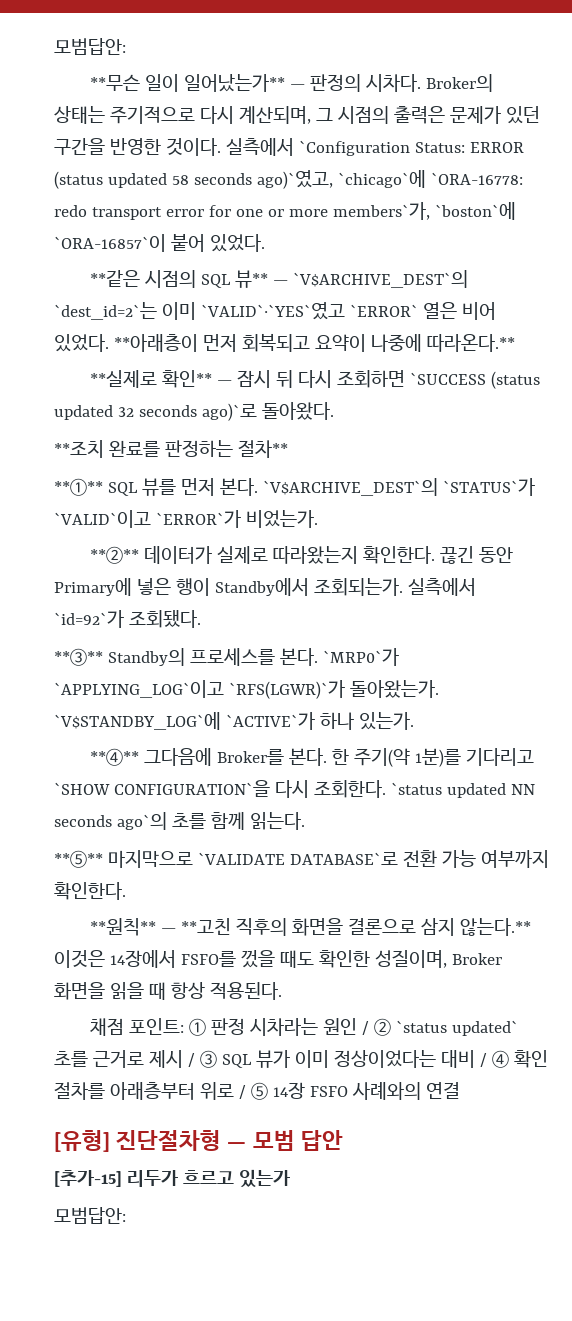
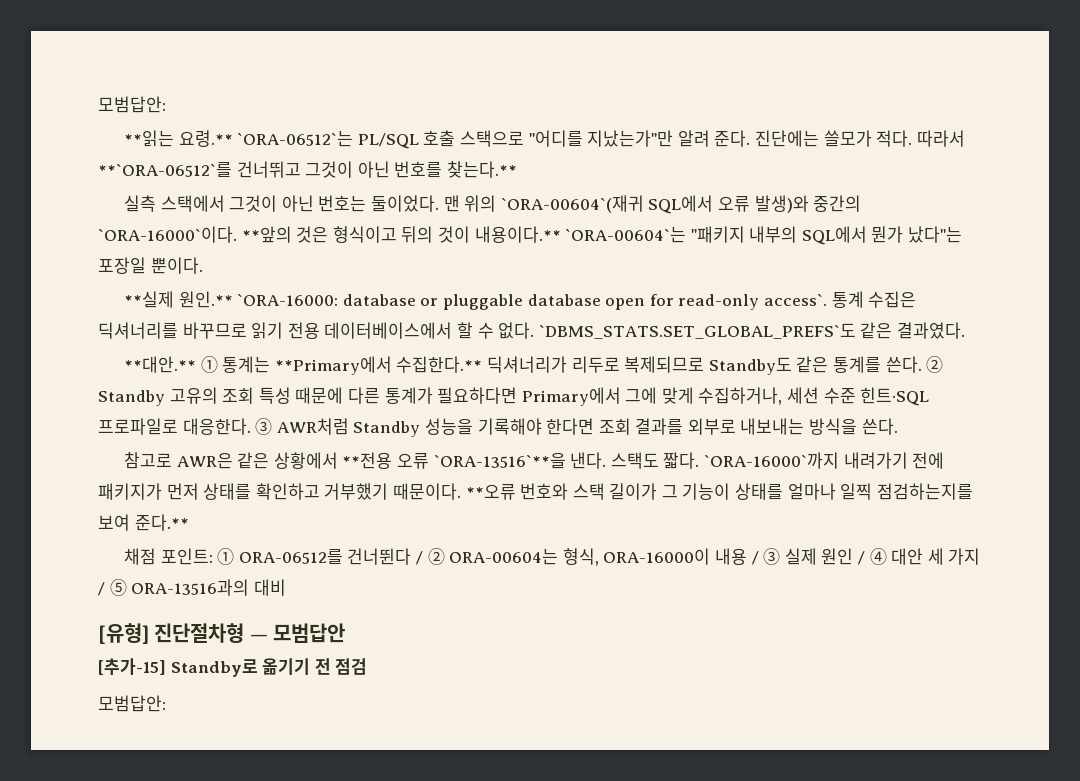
[90,74,494,92] [54,106,540,124] [54,138,524,156] [54,170,523,189] [54,202,516,220] [54,234,265,252] [90,270,469,288] [54,302,496,320] [54,333,515,352] [90,370,541,389] [54,402,334,421] [54,440,288,458] [54,478,535,496] [54,510,318,528] [90,546,514,564] [54,578,476,596] [54,610,201,628] [54,648,399,666] [54,680,439,699] [54,712,414,730] [90,748,535,767] [54,780,535,798] [54,812,305,830] [54,850,549,868] [54,882,126,900] [90,918,532,936] [54,950,502,968] [54,982,282,1000] [90,1018,519,1036] [54,1050,548,1068] [54,1082,460,1100] **무슨 일이 일어났는가** — 판정의 시차다. Broker의 상태는 주기적으로 다시 계산되며, 그 시점의 출력은 문제가 있던 구간을 반영한 것이다. 실측에서 `Configuration Status: ERROR (status updated 58 seconds ago)`였고, `chicago`에 `ORA-16778: redo transport error for one or more members`가, `boston`에 `ORA-16857`이 붙어 있었다. // **같은 시점의 SQL 뷰** — `V$ARCHIVE_DEST`의 `dest_id=2`는 이미 `VALID`·`YES`였고 `ERROR` 열은 비어 있었다. **아래층이 먼저 회복되고 요약이 나중에 따라온다.** // **실제로 확인** — 잠시 뒤 다시 조회하면 `SUCCESS (status updated 32 seconds ago)`로 돌아왔다. // **조치 완료를 판정하는 절차** // **①** SQL 뷰를 먼저 본다. `V$ARCHIVE_DEST`의 `STATUS`가 `VALID`이고 `ERROR`가 비었는가. // **②** 데이터가 실제로 따라왔는지 확인한다. 끊긴 동안 Primary에 넣은 행이 Standby에서 조회되는가. 실측에서 `id=92`가 조회됐다. // **③** Standby의 프로세스를 본다. `MRP0`가 `APPLYING_LOG`이고 `RFS(LGWR)`가 돌아왔는가. `V$STANDBY_LOG`에 `ACTIVE`가 하나 있는가. // **④** 그다음에 Broker를 본다. 한 주기(약 1분)를 기다리고 `SHOW CONFIGURATION`을 다시 조회한다. `status updated NN seconds ago`의 초를 함께 읽는다. // **⑤** 마지막으로 `VALIDATE DATABASE`로 전환 가능 여부까지 확인한다. // **원칙** — **고친 직후의 화면을 결론으로 삼지 않는다.** 이것은 14장에서 FSFO를 껐을 때도 확인한 성질이며, Broker 화면을 읽을 때 항상 적용된다. // 채점 포인트: ① 판정 시차라는 원인 / ② `status updated` 초를 근거로 제시 / ③ SQL 뷰가 이미 정상이었다는 대비 / ④ 확인 절차를 아래층부터 위로 / ⑤ 14장 FSFO 사례와의 연결 -> [124,130,965,149] [98,161,517,178] [124,195,862,214] [98,226,963,245] [98,257,203,274] [124,291,917,310] [98,322,965,339] [124,356,944,375] [98,387,930,406] [98,418,898,437] [124,452,945,469] [98,483,973,500] [98,514,189,531] [124,548,981,566] [98,579,286,596] **읽는 요령.** `ORA-06512`는 PL/SQL 호출 스택으로 "어디를 지났는가"만 알려 준다. 진단에는 쓸모가 적다. 따라서 **`ORA-06512`를 건너뛰고 그것이 아닌 번호를 찾는다.** // 실측 스택에서 그것이 아닌 번호는 둘이었다. 맨 위의 `ORA-00604`(재귀 SQL에서 오류 발생)와 중간의 `ORA-16000`이다. **앞의 것은 형식이고 뒤의 것이 내용이다.** `ORA-00604`는 "패키지 내부의 SQL에서 뭔가 났다"는 포장일 뿐이다. // **실제 원인.** `ORA-16000: database or pluggable database open for read-only access`. 통계 수집은 딕셔너리를 바꾸므로 읽기 전용 데이터베이스에서 할 수 없다. `DBMS_STATS.SET_GLOBAL_PREFS`도 같은 결과였다. // **대안.** ① 통계는 **Primary에서 수집한다.** 딕셔너리가 리두로 복제되므로 Standby도 같은 통계를 쓴다. ② Standby 고유의 조회 특성 때문에 다른 통계가 필요하다면 Primary에서 그에 맞게 수집하거나, 세션 수준 힌트·SQL 프로파일로 대응한다. ③ AWR처럼 Standby 성능을 기록해야 한다면 조회 결과를 외부로 내보내는 방식을 쓴다. // 참고로 AWR은 같은 상황에서 **전용 오류 `ORA-13516`**을 낸다. 스택도 짧다. `ORA-16000`까지 내려가기 전에 패키지가 먼저 상태를 확인하고 거부했기 때문이다. **오류 번호와 스택 길이가 그 기능이 상태를 얼마나 일찍 점검하는지를 보여 준다.** // 채점 포인트: ① ORA-06512를 건너뛴다 / ② ORA-00604는 형식, ORA-16000이 내용 / ③ 실제 원인 / ④ 대안 세 가지 / ⑤ ORA-13516과의 대비
[252,1130,343,1151] 모범 답안 -> [273,623,346,643] 모범답안
[126,1169,290,1187] 리두가 흐르고 있는가 -> [170,658,368,677] Standby로 옮기기 전 점검

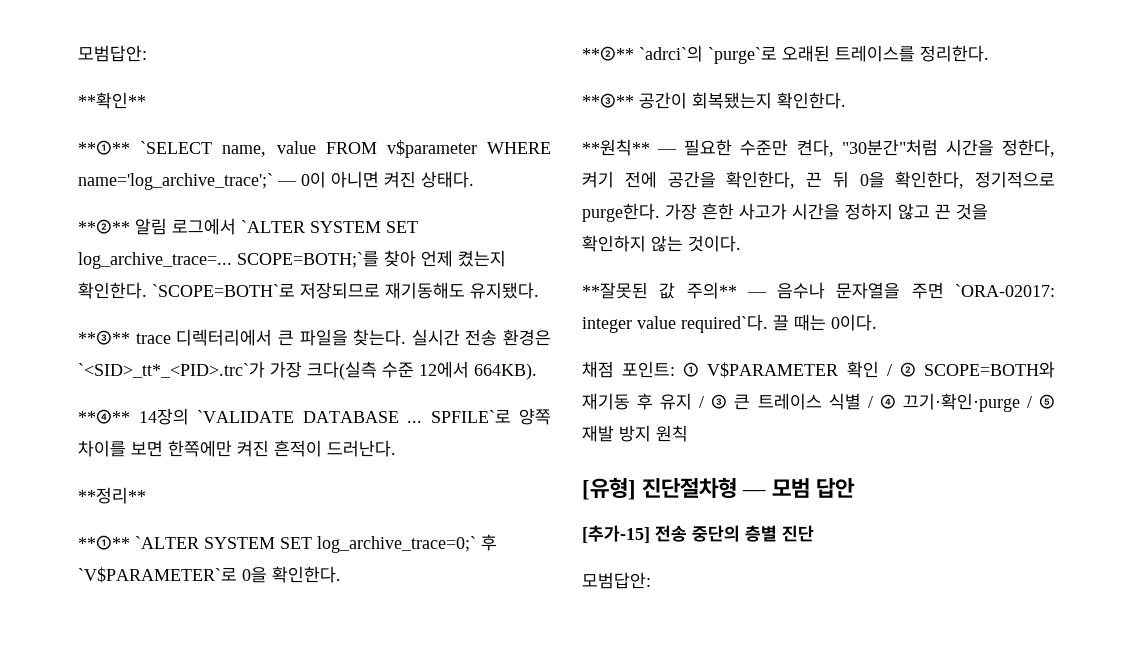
[124,130,965,149] [98,161,517,178] [124,195,862,214] [98,226,963,245] [98,257,203,274] [124,291,917,310] [98,322,965,339] [124,356,944,375] [98,387,930,406] [98,418,898,437] [124,452,945,469] [98,483,973,500] [98,514,189,531] [124,548,981,566] [98,579,286,596] **읽는 요령.** `ORA-06512`는 PL/SQL 호출 스택으로 "어디를 지났는가"만 알려 준다. 진단에는 쓸모가 적다. 따라서 **`ORA-06512`를 건너뛰고 그것이 아닌 번호를 찾는다.** // 실측 스택에서 그것이 아닌 번호는 둘이었다. 맨 위의 `ORA-00604`(재귀 SQL에서 오류 발생)와 중간의 `ORA-16000`이다. **앞의 것은 형식이고 뒤의 것이 내용이다.** `ORA-00604`는 "패키지 내부의 SQL에서 뭔가 났다"는 포장일 뿐이다. // **실제 원인.** `ORA-16000: database or pluggable database open for read-only access`. 통계 수집은 딕셔너리를 바꾸므로 읽기 전용 데이터베이스에서 할 수 없다. `DBMS_STATS.SET_GLOBAL_PREFS`도 같은 결과였다. // **대안.** ① 통계는 **Primary에서 수집한다.** 딕셔너리가 리두로 복제되므로 Standby도 같은 통계를 쓴다. ② Standby 고유의 조회 특성 때문에 다른 통계가 필요하다면 Primary에서 그에 맞게 수집하거나, 세션 수준 힌트·SQL 프로파일로 대응한다. ③ AWR처럼 Standby 성능을 기록해야 한다면 조회 결과를 외부로 내보내는 방식을 쓴다. // 참고로 AWR은 같은 상황에서 **전용 오류 `ORA-13516`**을 낸다. 스택도 짧다. `ORA-16000`까지 내려가기 전에 패키지가 먼저 상태를 확인하고 거부했기 때문이다. **오류 번호와 스택 길이가 그 기능이 상태를 얼마나 일찍 점검하는지를 보여 준다.** // 채점 포인트: ① ORA-06512를 건너뛴다 / ② ORA-00604는 형식, ORA-16000이 내용 / ③ 실제 원인 / ④ 대안 세 가지 / ⑤ ORA-13516과의 대비 -> [78,92,146,109] [78,140,551,158] [78,171,474,190] [78,218,418,235] [78,250,506,269] [78,282,539,299] [78,329,551,346] [78,361,537,380] [78,408,551,425] [78,440,396,457] [78,487,146,504] [78,534,497,553] [78,566,341,583] [582,45,989,64] [582,92,846,109] [582,139,1055,157] [582,171,1055,189] [582,203,988,222] [582,235,741,252] [582,282,1055,299] [582,314,877,333] [582,361,1055,378] [582,393,1055,412] [582,425,688,442] **확인** // **①** `SELECT name, value FROM v$parameter WHERE name='log_archive_trace';` — 0이 아니면 켜진 상태다. // **②** 알림 로그에서 `ALTER SYSTEM SET log_archive_trace=... SCOPE=BOTH;`를 찾아 언제 켰는지 확인한다. `SCOPE=BOTH`로 저장되므로 재기동해도 유지됐다. // **③** trace 디렉터리에서 큰 파일을 찾는다. 실시간 전송 환경은 `<SID>_tt*_<PID>.trc`가 가장 크다(실측 수준 12에서 664KB). // **④** 14장의 `VALIDATE DATABASE ... SPFILE`로 양쪽 차이를 보면 한쪽에만 켜진 흔적이 드러난다. // **정리** // **①** `ALTER SYSTEM SET log_archive_trace=0;` 후 `V$PARAMETER`로 0을 확인한다. // **②** `adrci`의 `purge`로 오래된 트레이스를 정리한다. // **③** 공간이 회복됐는지 확인한다. // **원칙** — 필요한 수준만 켠다, "30분간"처럼 시간을 정한다, 켜기 전에 공간을 확인한다, 끈 뒤 0을 확인한다, 정기적으로 purge한다. 가장 흔한 사고가 시간을 정하지 않고 끈 것을 확인하지 않는 것이다. // **잘못된 값 주의** — 음수나 문자열을 주면 `ORA-02017: integer value required`다. 끌 때는 0이다. // 채점 포인트: ① V$PARAMETER 확인 / ② SCOPE=BOTH와 재기동 후 유지 / ③ 큰 트레이스 식별 / ④ 끄기·확인·purge / ⑤ 재발 방지 원칙
[273,623,346,643] 모범답안 -> [772,478,856,498] 모범 답안
[170,658,368,677] Standby로 옮기기 전 점검 -> [655,525,814,542] 전송 중단의 층별 진단

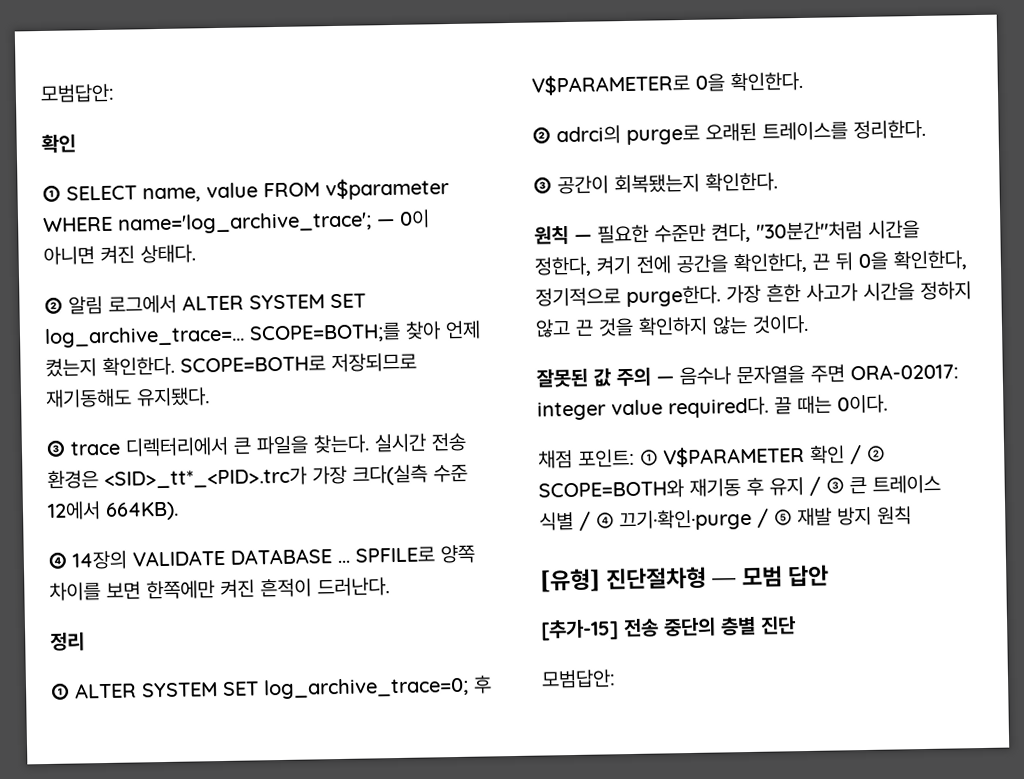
[78,92,146,109] [78,140,213,155] **확인** // **①** `SELECT -> [41,133,76,154] [42,184,137,202] 확인 // ① SELECT
[78,173,273,190] name='log_archive_trace';` -> [117,211,372,235] name='log_archive_trace';
[78,219,130,234] **②** -> [44,296,63,314] ②
[241,220,305,233] `ALTER -> [182,294,244,311] ALTER
[237,251,379,268] SCOPE=BOTH;`를 -> [249,321,401,344] SCOPE=BOTH;를
[152,283,295,297] `SCOPE=BOTH`로 -> [180,355,326,373] SCOPE=BOTH로
[78,330,130,345] **③** -> [46,439,66,457] ③
[78,361,265,378] `<SID>_tt*_<PID>.trc`가 -> [104,466,307,489] <SID>_tt*_<PID>.trc가
[78,408,294,425] **④** 14장의 `VALIDATE -> [48,549,225,570] ④ 14장의 VALIDATE
[430,409,511,423] SPFILE`로 -> [355,546,435,563] SPFILE로
[78,487,146,504] [78,534,497,553] [78,567,237,583] **정리** // **①** `ALTER SYSTEM SET log_archive_trace=0;` 후 `V$PARAMETER`로 -> [50,632,85,651] [50,675,492,700] [531,72,690,96] 정리 // ① ALTER SYSTEM SET log_archive_trace=0; 후 V$PARAMETER로
[582,45,777,64] **②** `adrci`의 `purge`로 -> [532,124,700,146] ② adrci의 purge로
[582,93,634,108] **③** -> [533,176,552,194] ③
[582,139,650,156] **원칙** -> [534,225,569,245] 원칙
[582,282,737,299] **잘못된 값 주의** -> [536,367,651,388] 잘못된 값 주의
[955,284,1055,297] `ORA-02017: -> [850,363,959,381] ORA-02017:
[681,314,768,333] required`다. -> [668,396,769,419] required다.

